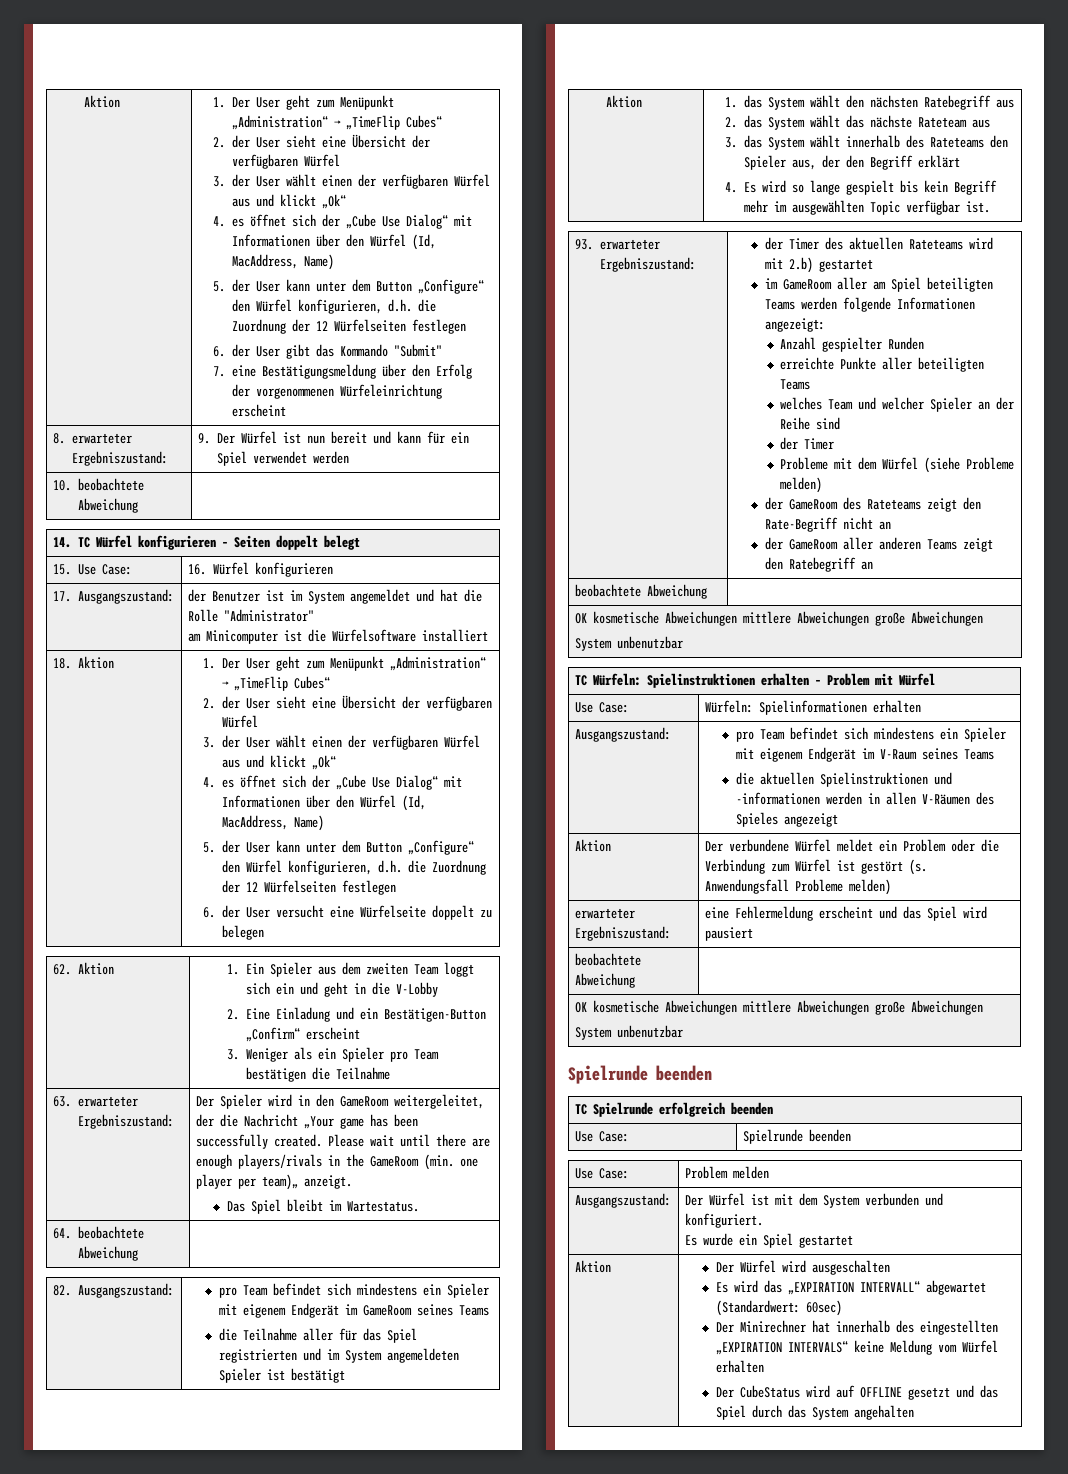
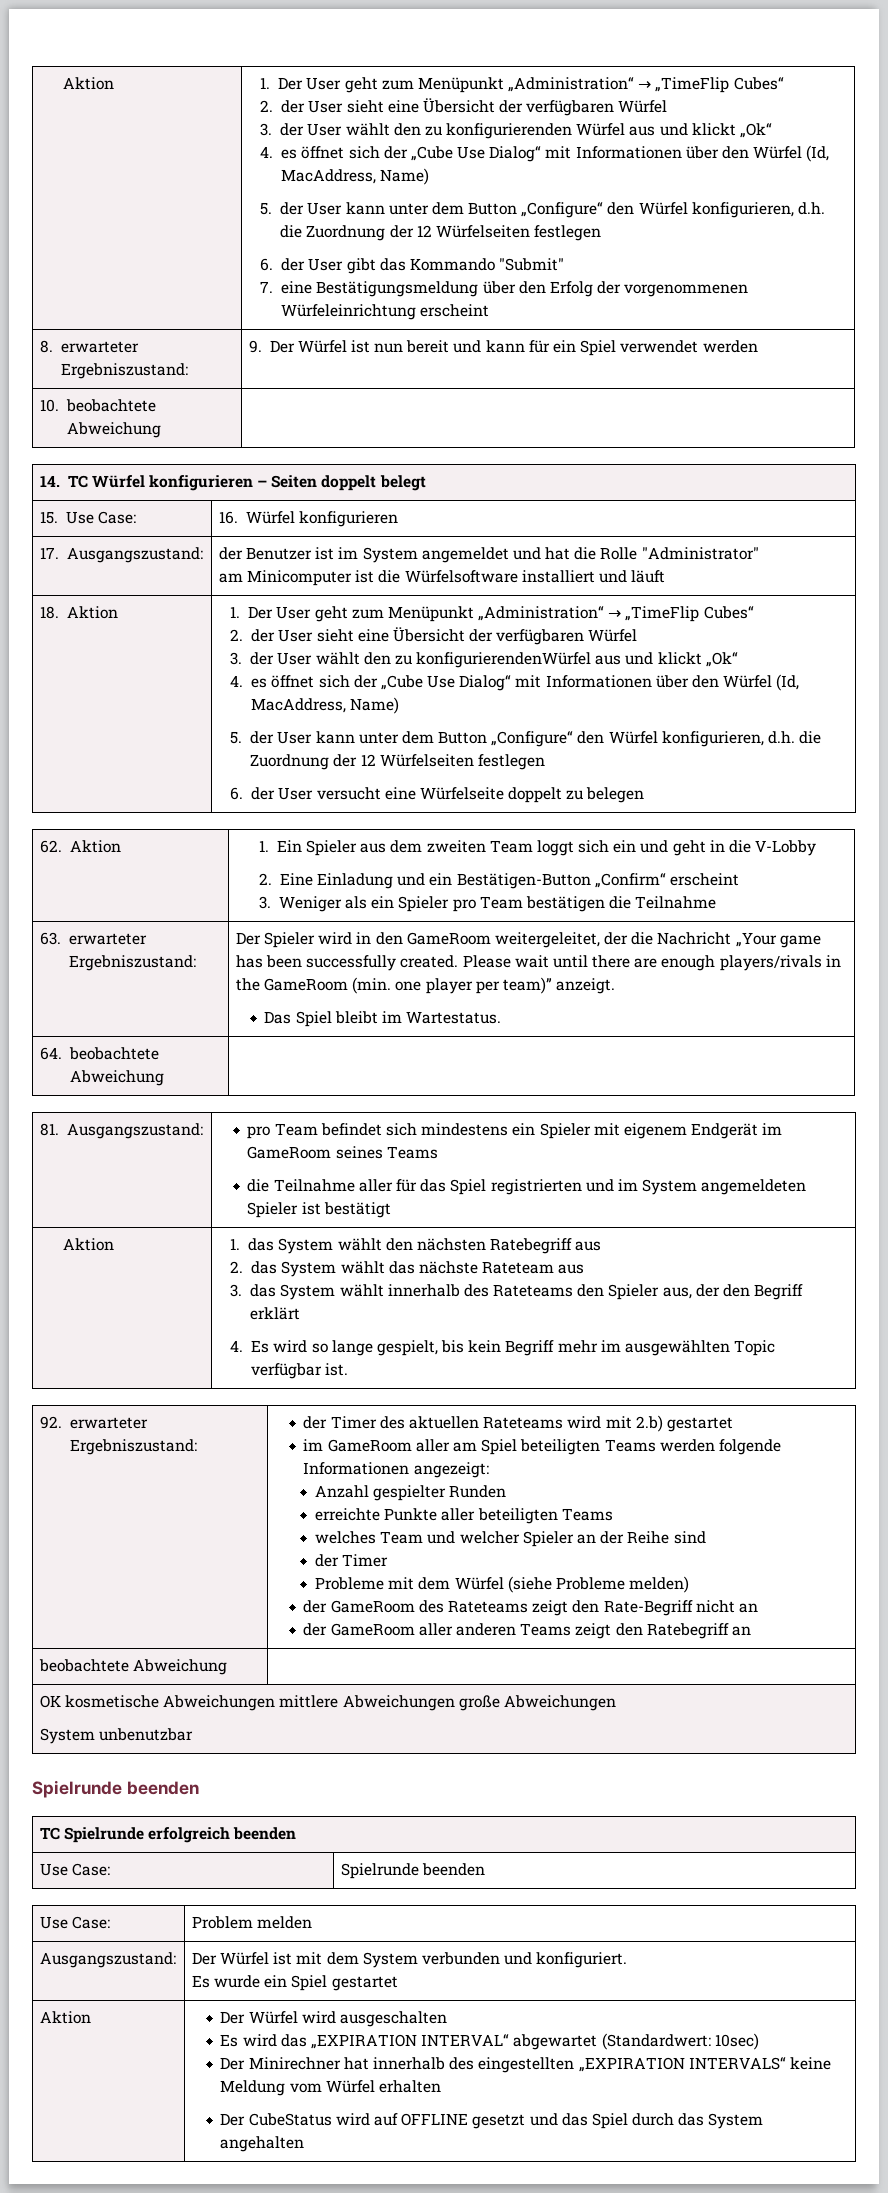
[322,174,449,189] einen der verfügbaren -> [393,123,573,139] den zu konfigurierenden
(488, 635) none -> [598,570,666,583] und läuft
[312,735,481,750] einen der verfügbaren Würfel -> [363,652,592,668] den zu konfigurierendenWürfel
[261,1174,298,1190] team)„ -> [502,977,552,994] team)”
[52,1285,71,1296] 82. -> [39,1123,59,1136] 81.
[846,180,895,195] gespielt -> [376,1340,438,1356] gespielt,
[574,239,593,250] 93. -> [39,1416,62,1429] 92.
[574,673,935,688] [574,702,629,713] [704,700,921,715] [574,727,671,742] [735,727,1006,742] [735,747,994,762] [735,772,952,787] [735,792,994,805] [735,812,838,827] [574,839,611,852] [704,839,999,852] [704,859,927,875] [704,879,891,895] [574,908,635,919] [574,926,671,941] [704,906,987,921] [704,927,753,941] [574,953,641,966] [574,973,635,988] [574,1000,983,1015] [574,1025,683,1040] // TC Würfeln: Spielinstruktionen erhalten – Problem mit Würfel // Use Case: | Würfeln: Spielinformationen erhalten // Ausgangszustand: | pro Team befindet sich mindestens ein Spieler mit eigenem Endgerät im V-Raum seines Teams // die aktuellen Spielinstruktionen und -informationen werden in allen V-Räumen des Spieles angezeigt // Aktion | Der verbundene Würfel meldet ein Problem oder die Verbindung zum Würfel ist gestört (s. Anwendungsfall Probleme melden) // erwarteter Ergebniszustand: | eine Fehlermeldung erscheint und das Spiel wird pausiert // beobachtete Abweichung | // OK kosmetische Abweichungen mittlere Abweichungen große Abweichungen // System unbenutzbar -> (193, 1734) none
[859,1281,920,1292] INTERVALL“ -> [421,2034,510,2046] INTERVAL“
[805,1300,842,1316] 60sec) -> [714,2033,759,2050] 10sec)

